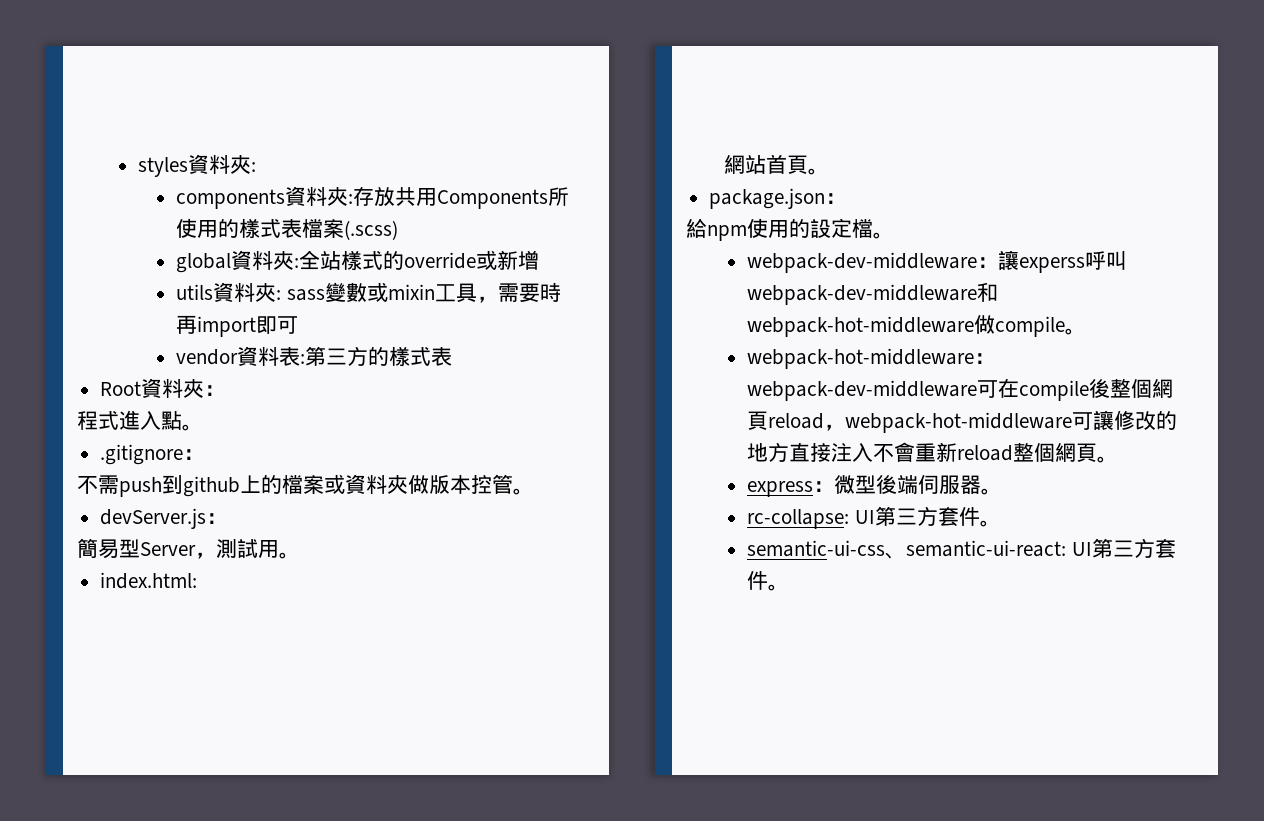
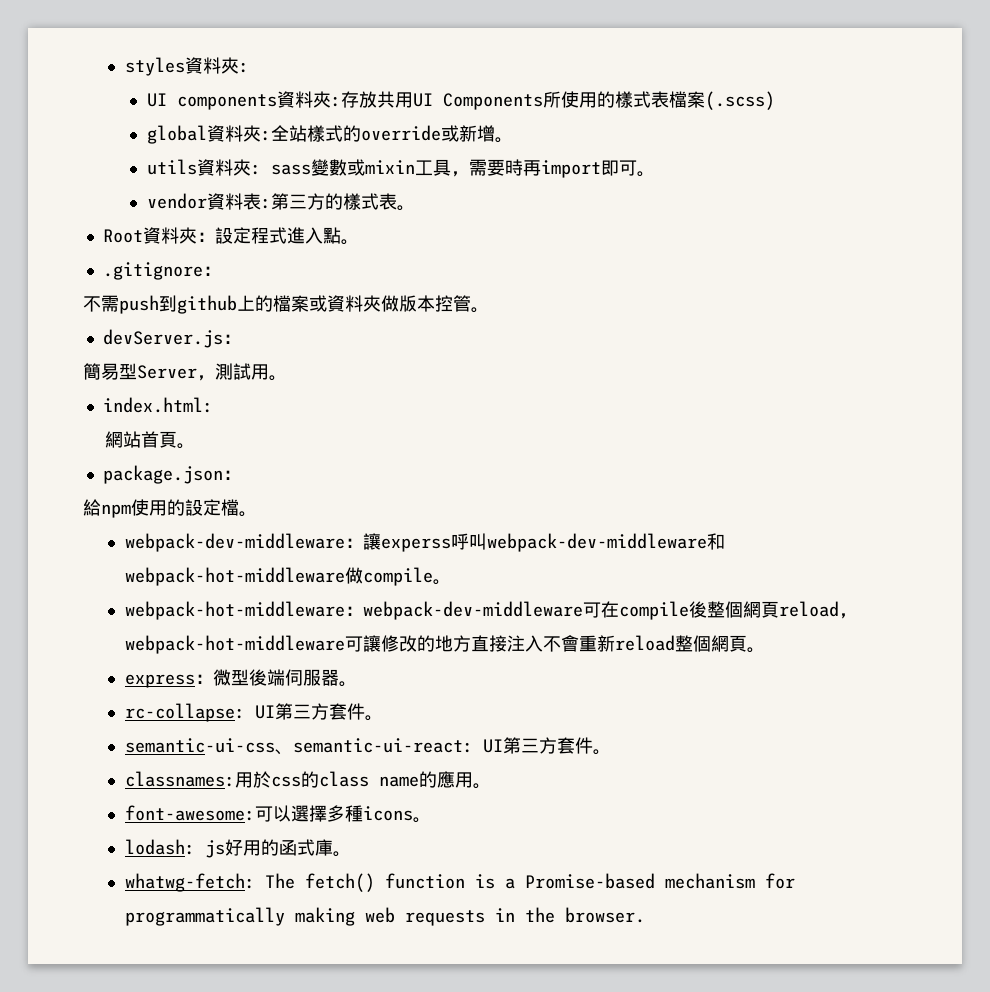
(256, 167) none -> [146,93,167,107] UI
(437, 197) none -> [412,93,433,107] UI
(539, 260) none -> [494,137,513,143] 。
(298, 325) none -> [636,171,655,177] 。
(452, 356) none -> [396,205,415,211] 。
(226, 390) // -> [214,227,251,244] 設定
(789, 587) none -> [124,771,491,789] [124,805,431,823] [124,839,351,858] [124,873,795,892] [124,907,645,926] // classnames:用於css的class name的應用。 // font-awesome:可以選擇多種icons。 // lodash: js好用的函式庫。 // whatwg-fetch: The fetch() function is a Promise-based mechanism for programmatically making web requests in the browser.

